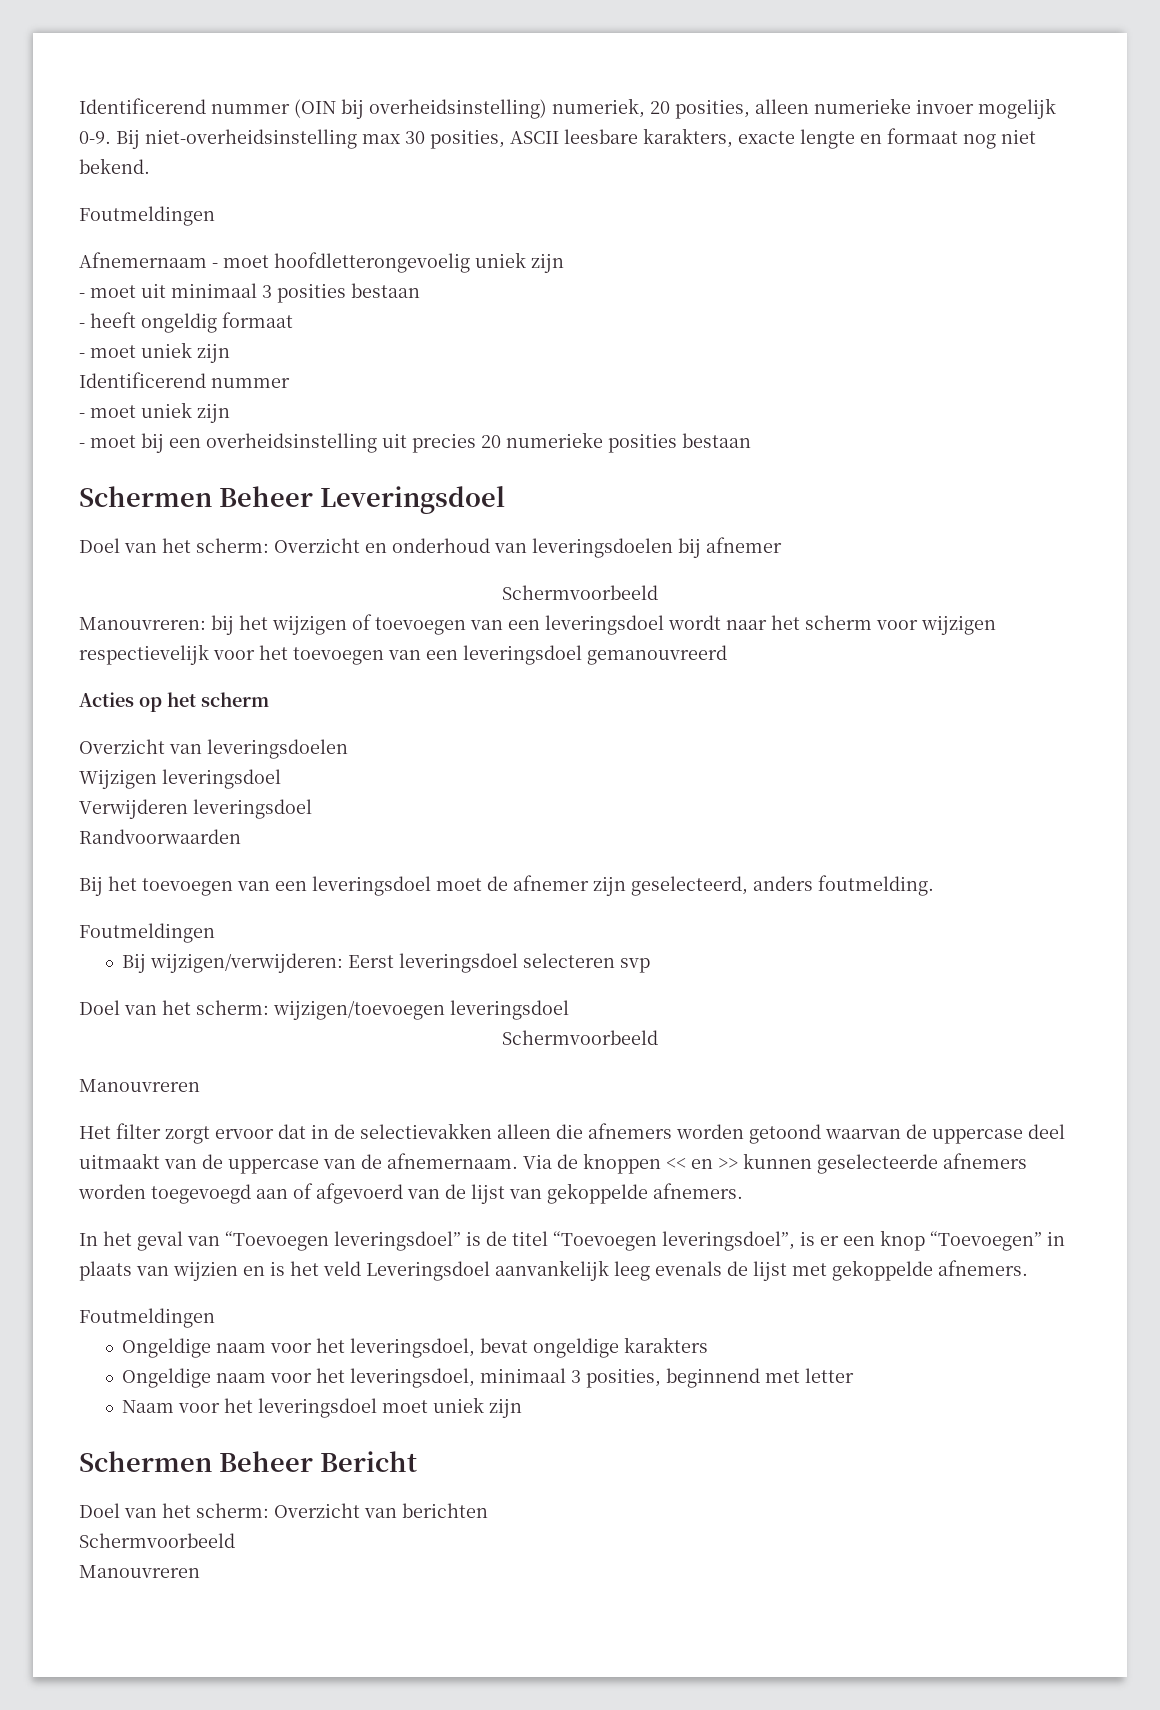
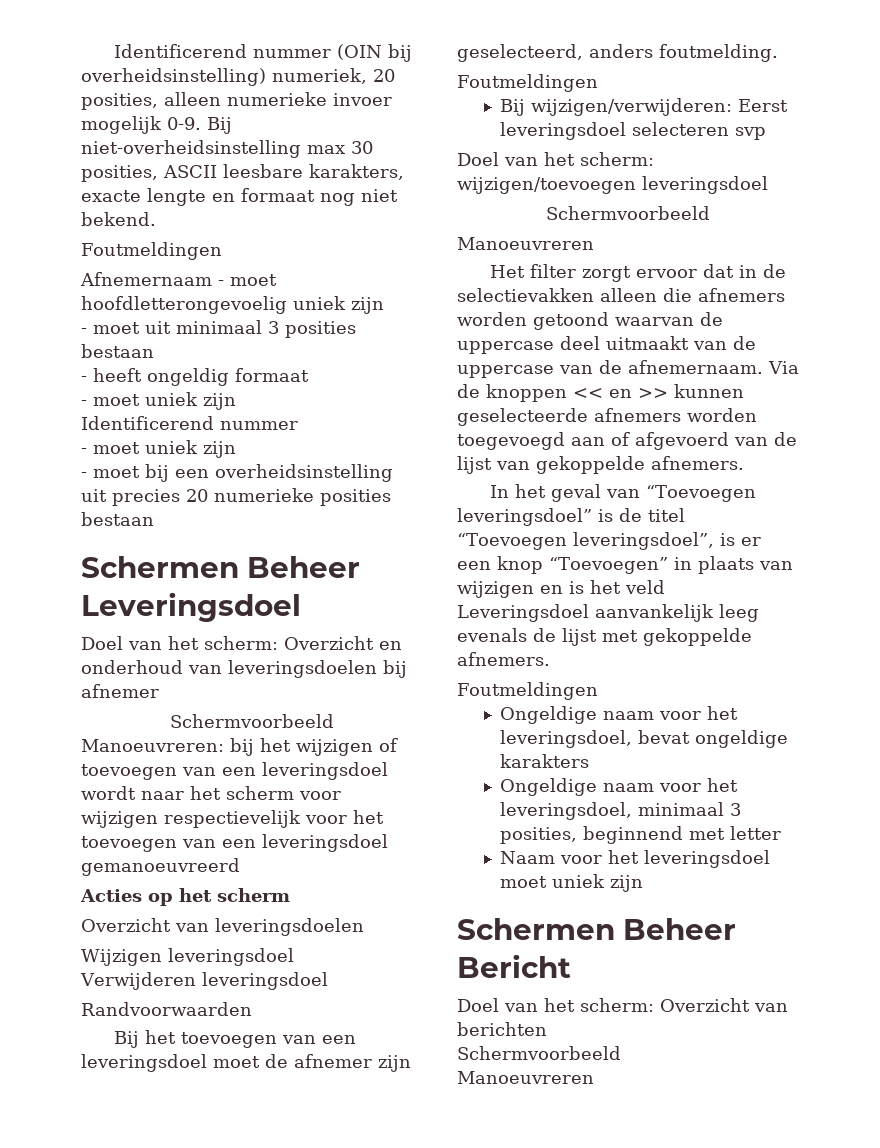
[79,617,206,630] Manouvreren: -> [81,739,224,752] Manoeuvreren:
[587,645,727,665] gemanouvreerd -> [81,858,240,876] gemanoeuvreerd
[79,1079,200,1092] Manouvreren -> [457,237,594,250] Manoeuvreren
[173,1261,238,1281] wijzien -> [457,581,534,598] wijzigen
[79,1565,200,1578] Manouvreren -> [457,1071,594,1084] Manoeuvreren

